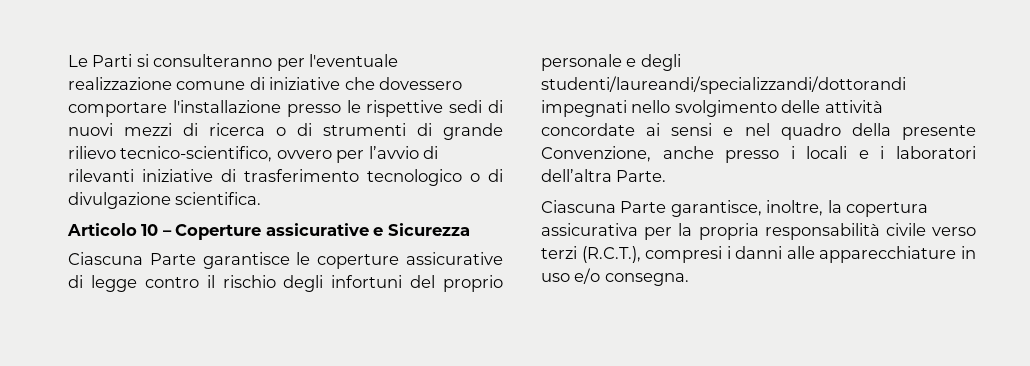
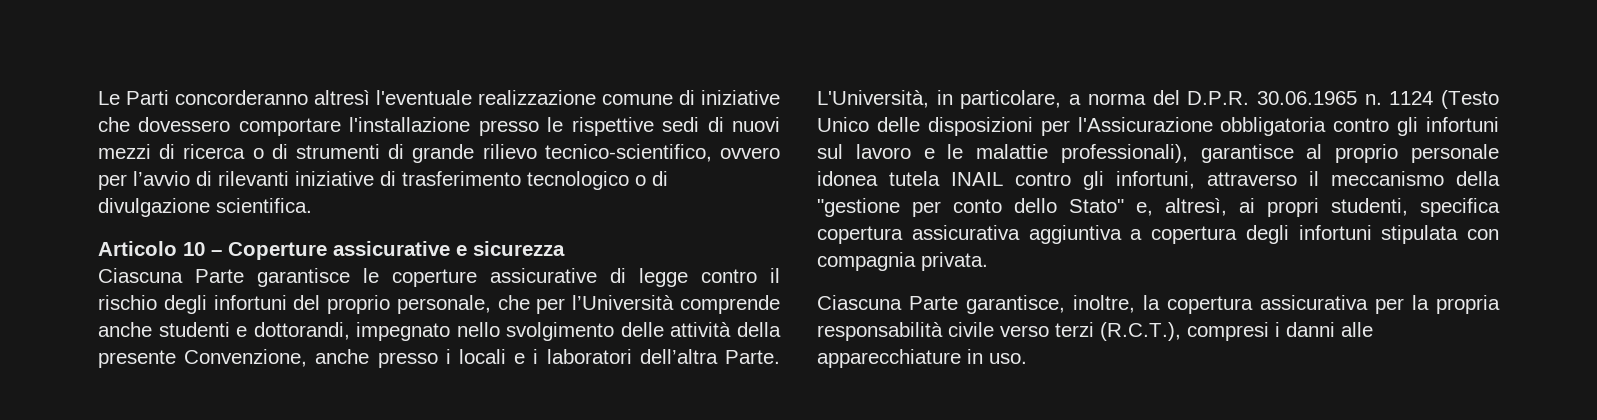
[136,54,305,71] si consulteranno per -> [175,90,370,105] concorderanno altresì
[387,223,470,236] Sicurezza -> [473,241,565,256] sicurezza
[541,54,681,71] [541,76,906,94] [541,100,883,117] [541,123,841,140] personale e degli studenti/laureandi/specializzandi/dottorandi impegnati nello svolgimento delle attività concordate ai sensi e nel quadro -> [396,295,780,314] [98,322,732,341] personale, che per l’Università comprende anche studenti e dottorandi, impegnato nello svolgimento delle attività
(667, 176) none -> [817,90,1499,109] [817,117,1499,136] [817,144,1499,163] [817,171,1500,190] [817,198,1500,217] [817,225,1499,244] [817,252,988,271] L'Università, in particolare, a norma del D.P.R. 30.06.1965 n. 1124 (Testo Unico delle disposizioni per l'Assicurazione obbligatoria contro gli infortuni sul lavoro e le malattie professionali), garantisce al proprio personale idonea tutela INAIL contro gli infortuni, attraverso il meccanismo della "gestione per conto dello Stato" e, altresì, ai propri studenti, specifica copertura assicurativa aggiuntiva a copertura degli infortuni stipulata con compagnia privata.
[541,268,689,286] uso e/o consegna. -> [989,353,1027,364] uso.

